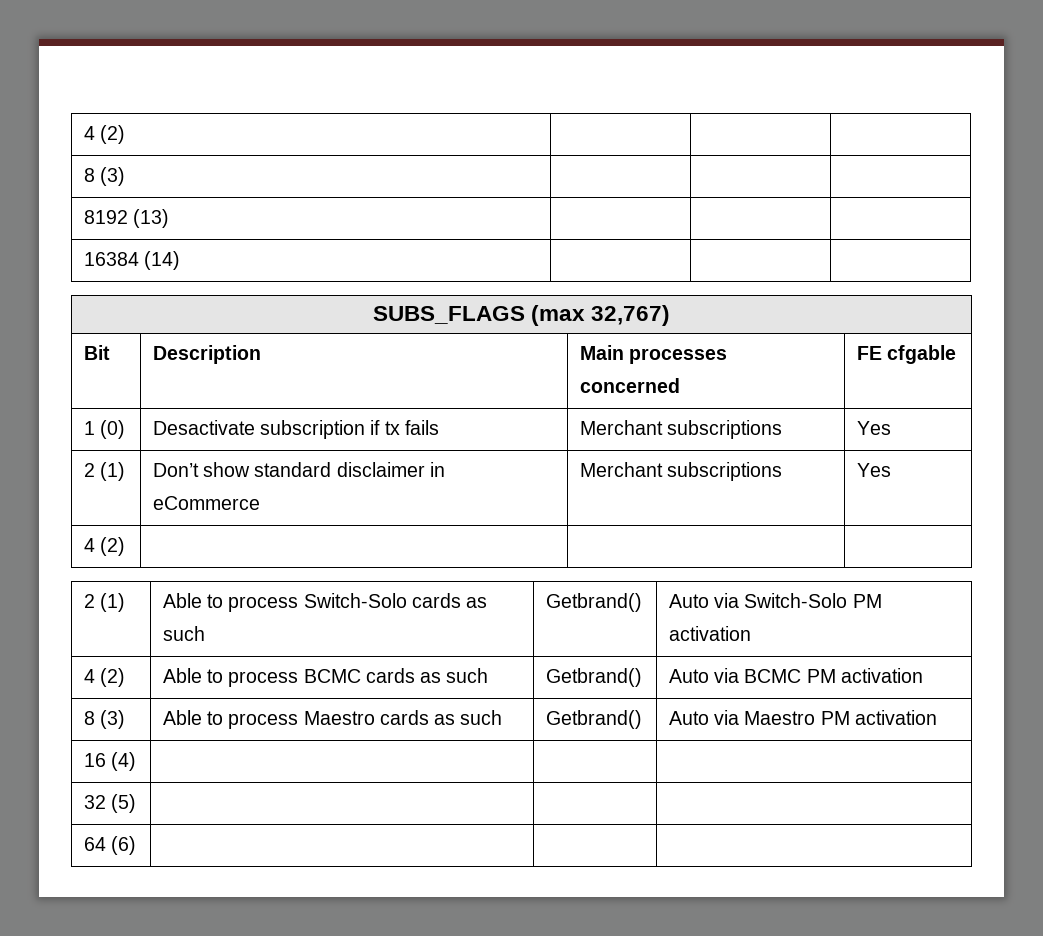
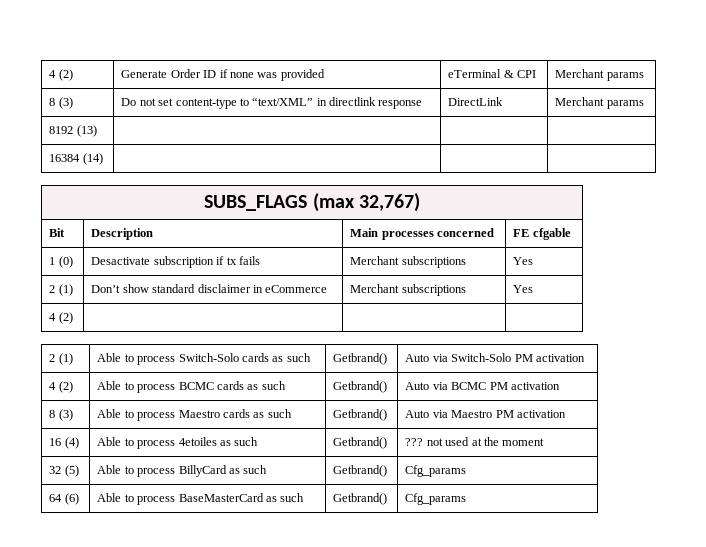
[83,125,126,144] [83,167,126,186] 4 (2) | | | // 8 (3) | | | -> [49,69,73,81] [121,69,325,81] [448,69,537,78] [555,69,644,81] [49,97,73,109] [121,97,423,109] [448,97,504,106] [555,97,644,109] 4 (2) | Generate Order ID if none was provided | eTerminal & CPI | Merchant params // 8 (3) | Do not set content-type to “text/XML” in directlink response | DirectLink | Merchant params
[83,794,137,813] [83,836,137,855] | | // 32 (5) | | | // 64 (6) | | | -> [97,437,259,449] [333,437,388,449] [405,437,545,446] [49,465,79,477] [97,465,268,477] [333,465,388,477] [405,465,467,477] [49,493,79,505] [97,493,305,505] [333,493,388,505] [405,493,467,505] Able to process 4etoiles as such | Getbrand() | ??? not used at the moment // 32 (5) | Able to process BillyCard as such | Getbrand() | Cfg_params // 64 (6) | Able to process BaseMasterCard as such | Getbrand() | Cfg_params

